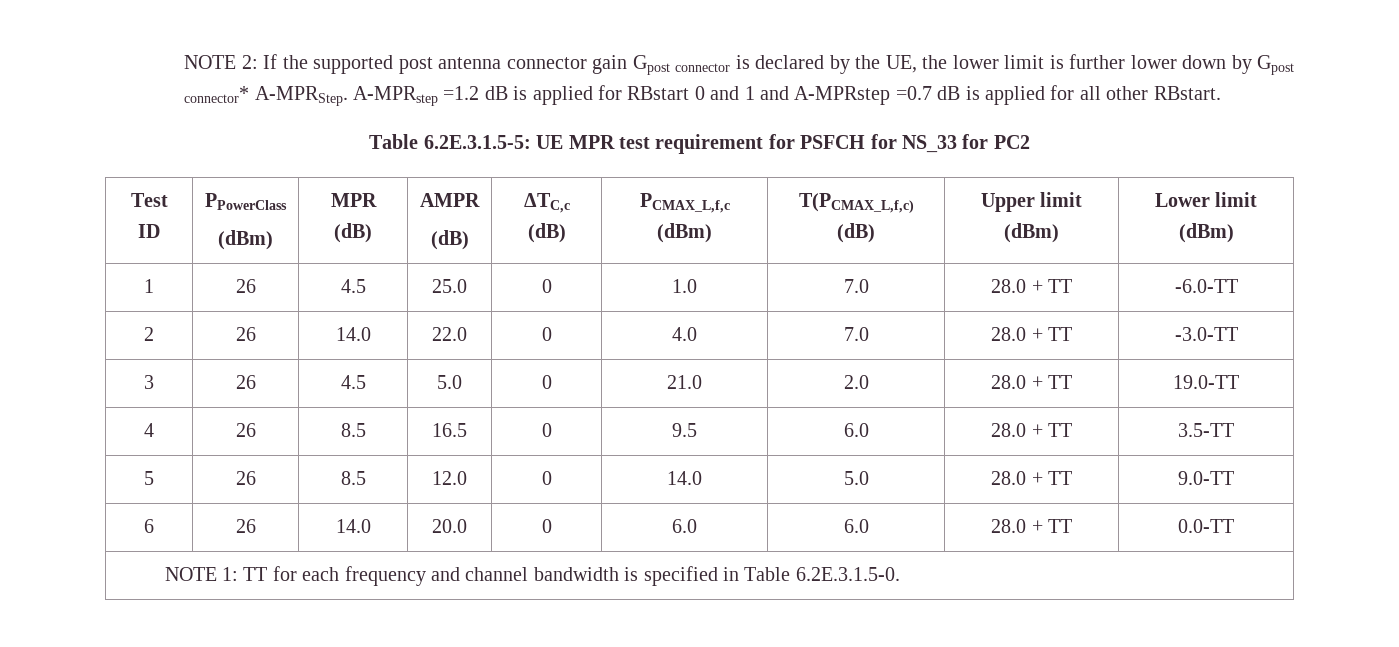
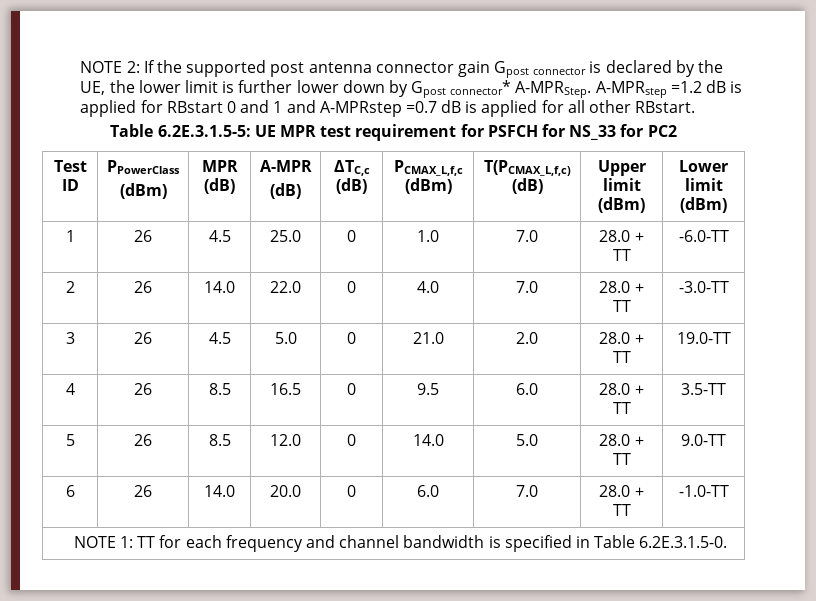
[420,193,480,207] AMPR -> [259,160,312,172] A-MPR
[843,519,869,533] [991,519,1072,533] [1178,519,1234,533] 6.0 | 28.0 + TT | 0.0-TT -> [516,485,538,497] [599,485,644,497] [612,504,631,516] [678,485,729,497] 7.0 | 28.0 + TT | -1.0-TT

